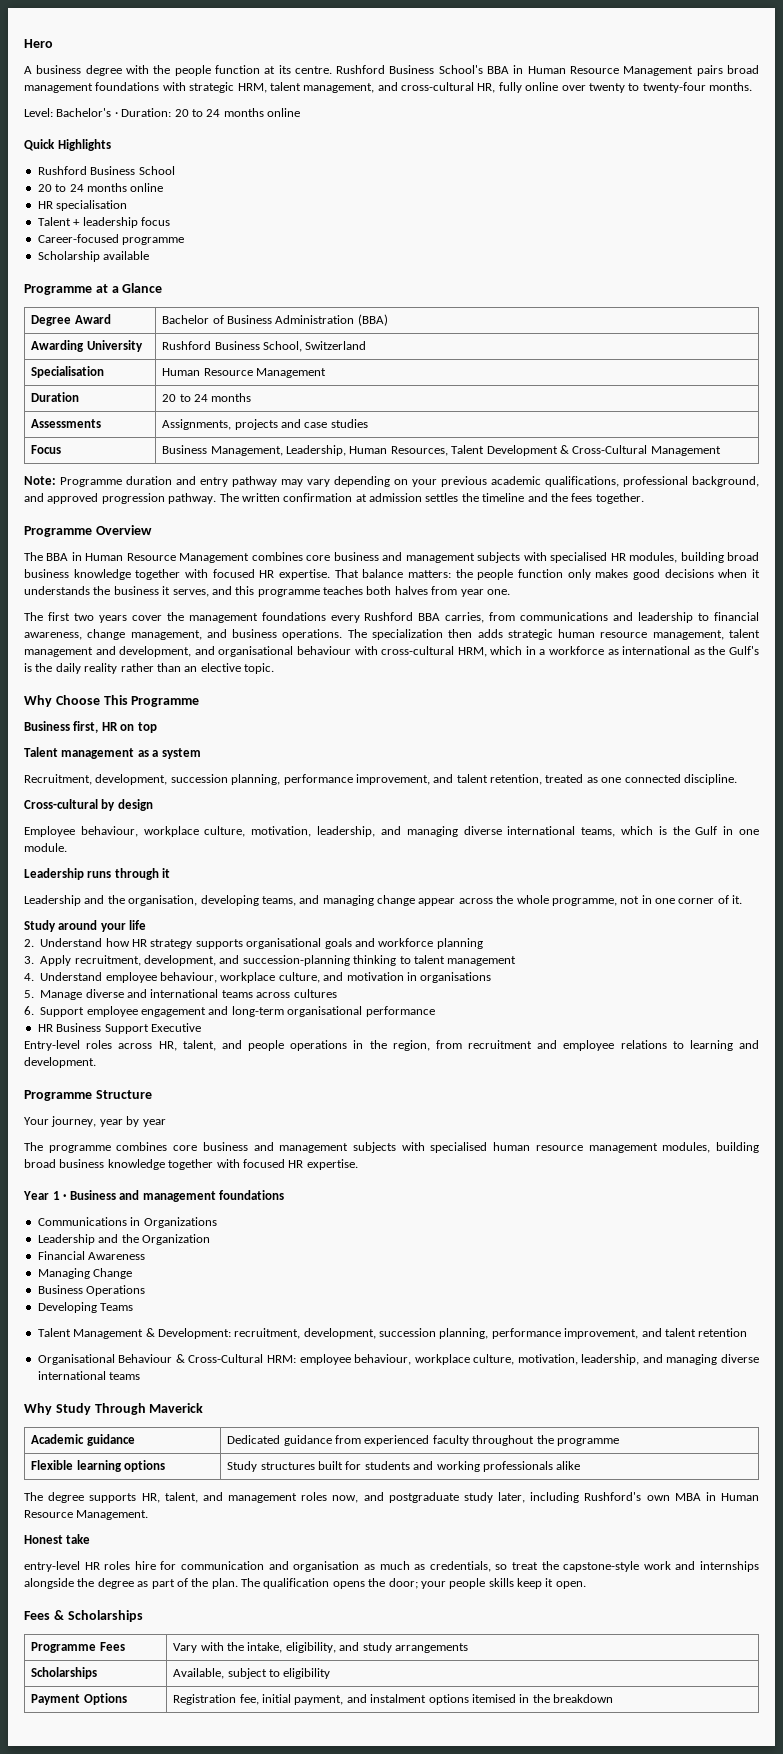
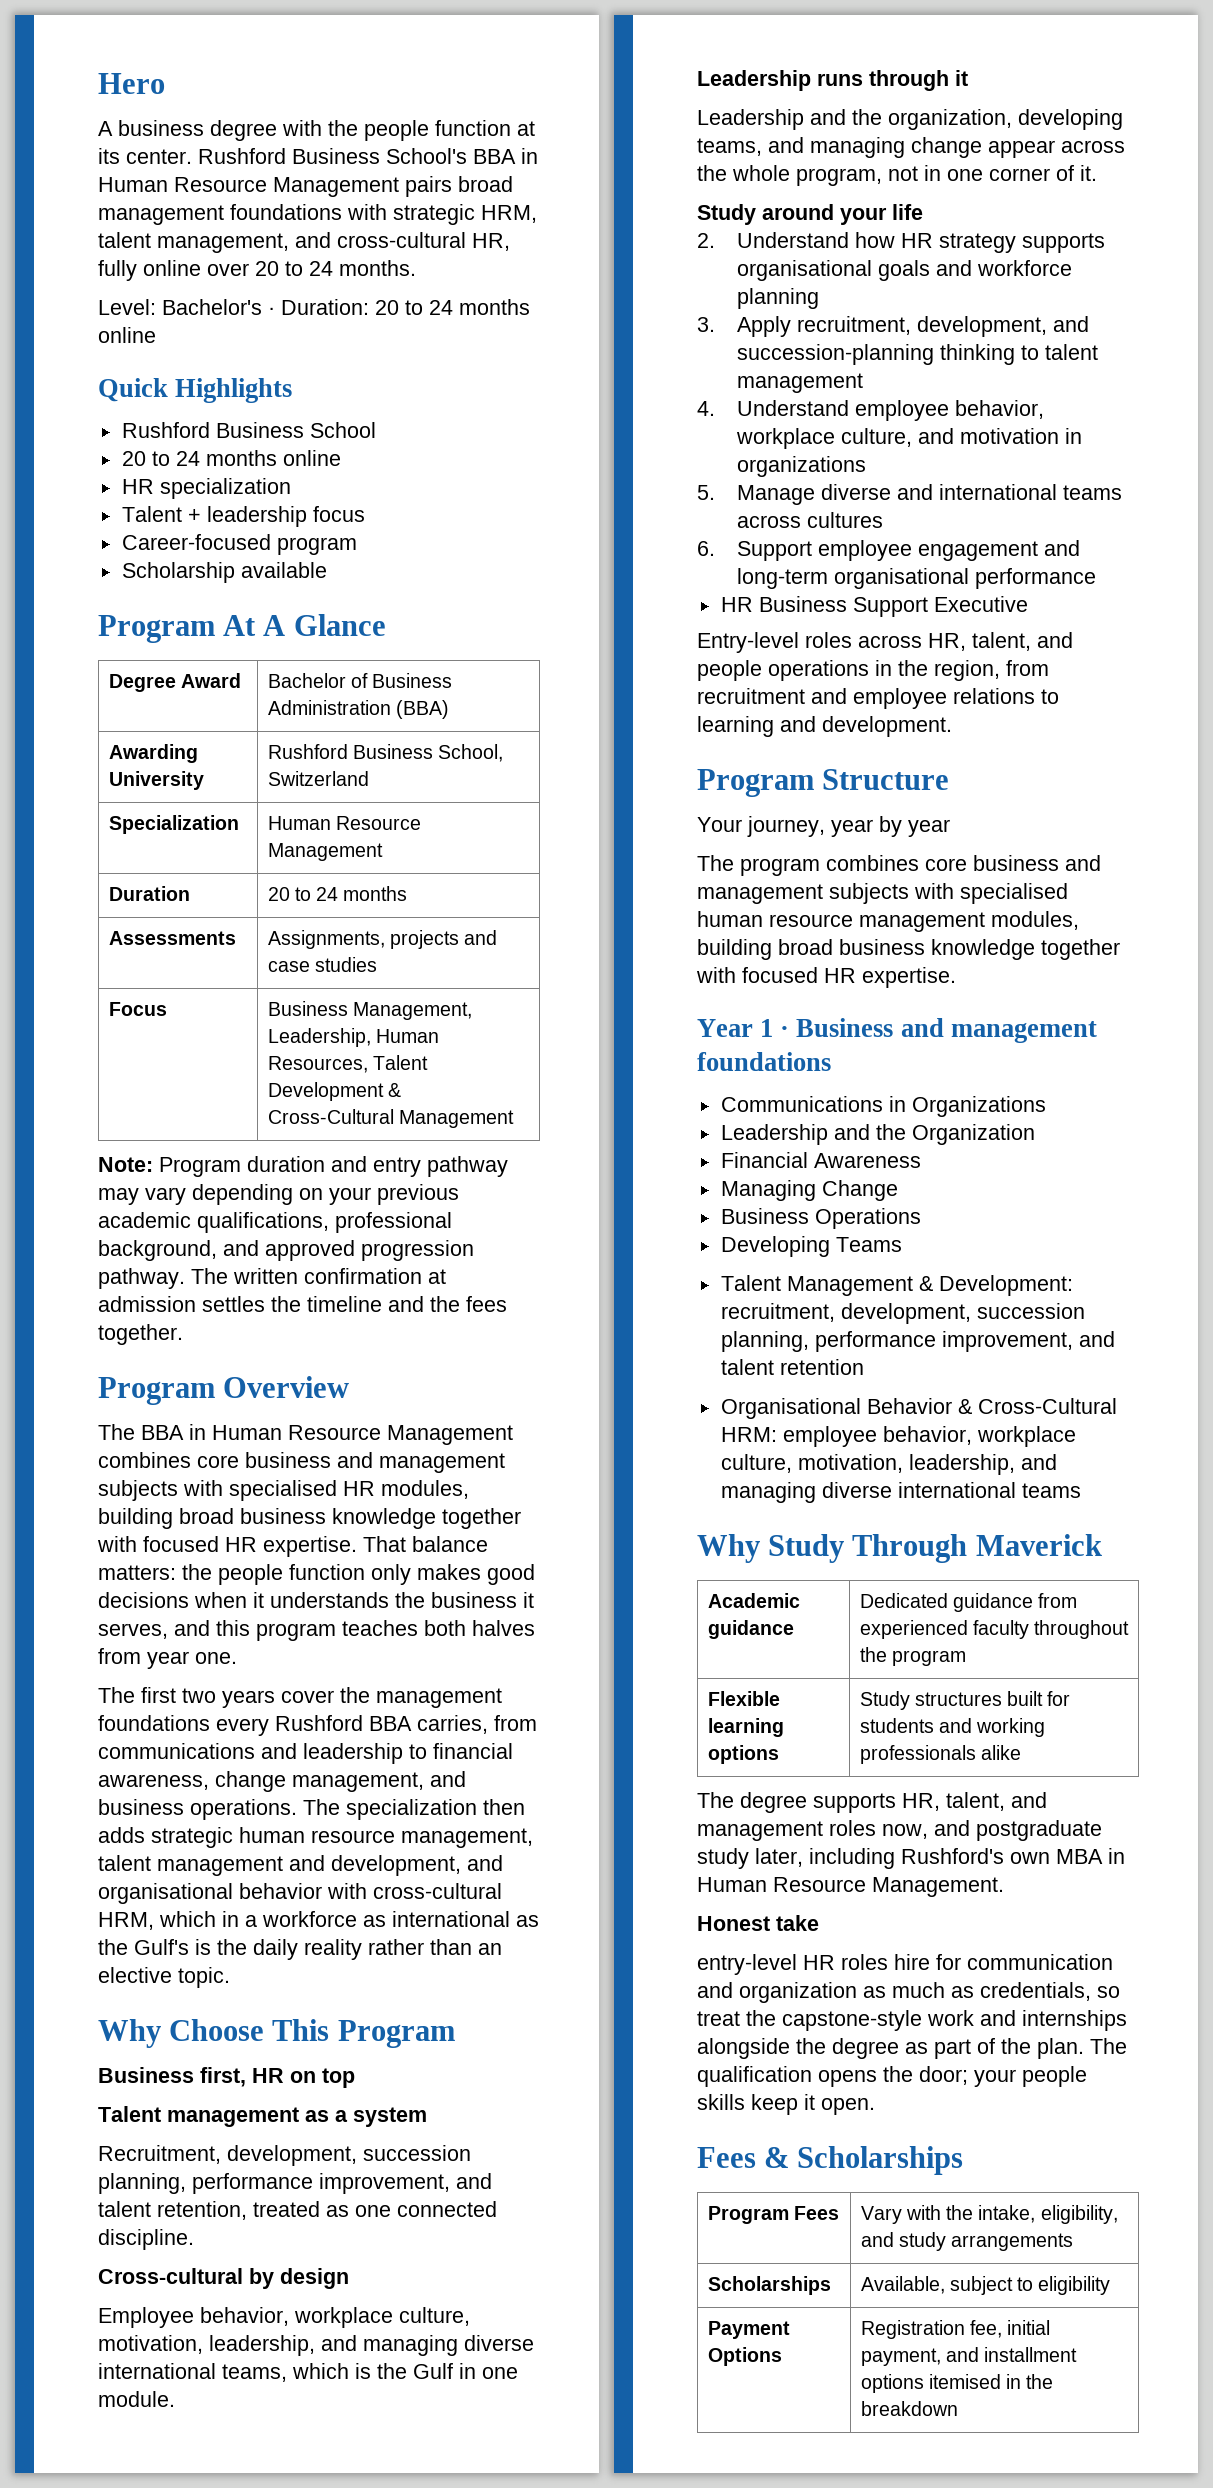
[294,66,332,74] centre. -> [126,149,192,164] center.
[588,82,706,93] twenty to twenty-four -> [255,261,333,276] 20 to 24
[56,200,128,211] specialisation -> [159,478,291,499] specialization
[122,237,185,245] programme -> [276,537,357,555] program
[24,284,119,295] Programme at a -> [98,615,286,643] Program At A
[31,366,105,378] Specialisation -> [108,815,239,834] Specialization
[60,477,122,487] Programme -> [159,1157,241,1177] Program
[24,526,92,537] Programme -> [98,1377,215,1405] Program
[257,589,320,597] programme -> [256,1623,336,1641] program
[296,646,351,655] behaviour -> [239,1883,322,1899] behavior
[131,696,200,707] Programme -> [337,2020,455,2048] Program
[80,826,138,837] behaviour, -> [200,2307,289,2326] behavior,
[128,895,198,906] organisation, -> [888,109,1012,130] organization,
[551,898,617,906] programme, -> [796,168,882,186] program,
[160,972,217,983] behaviour, -> [954,400,1044,419] behavior,
[420,972,492,983] organisations -> [736,456,866,477] organizations
[24,1090,92,1101] Programme -> [697,769,814,797] Program
[48,1145,111,1153] programme -> [740,858,820,876] program
[118,1354,173,1363] Behaviour -> [866,1398,952,1414] Behavior
[354,1354,412,1365] behaviour, -> [882,1426,972,1445] behavior,
[556,1438,619,1446] programme -> [891,1650,966,1666] program
[293,1561,360,1572] organisation -> [739,1982,857,2003] organization
[31,1642,97,1653] Programme -> [707,2206,789,2224] Program
[370,1694,427,1703] instalment -> [984,2347,1078,2362] installment

